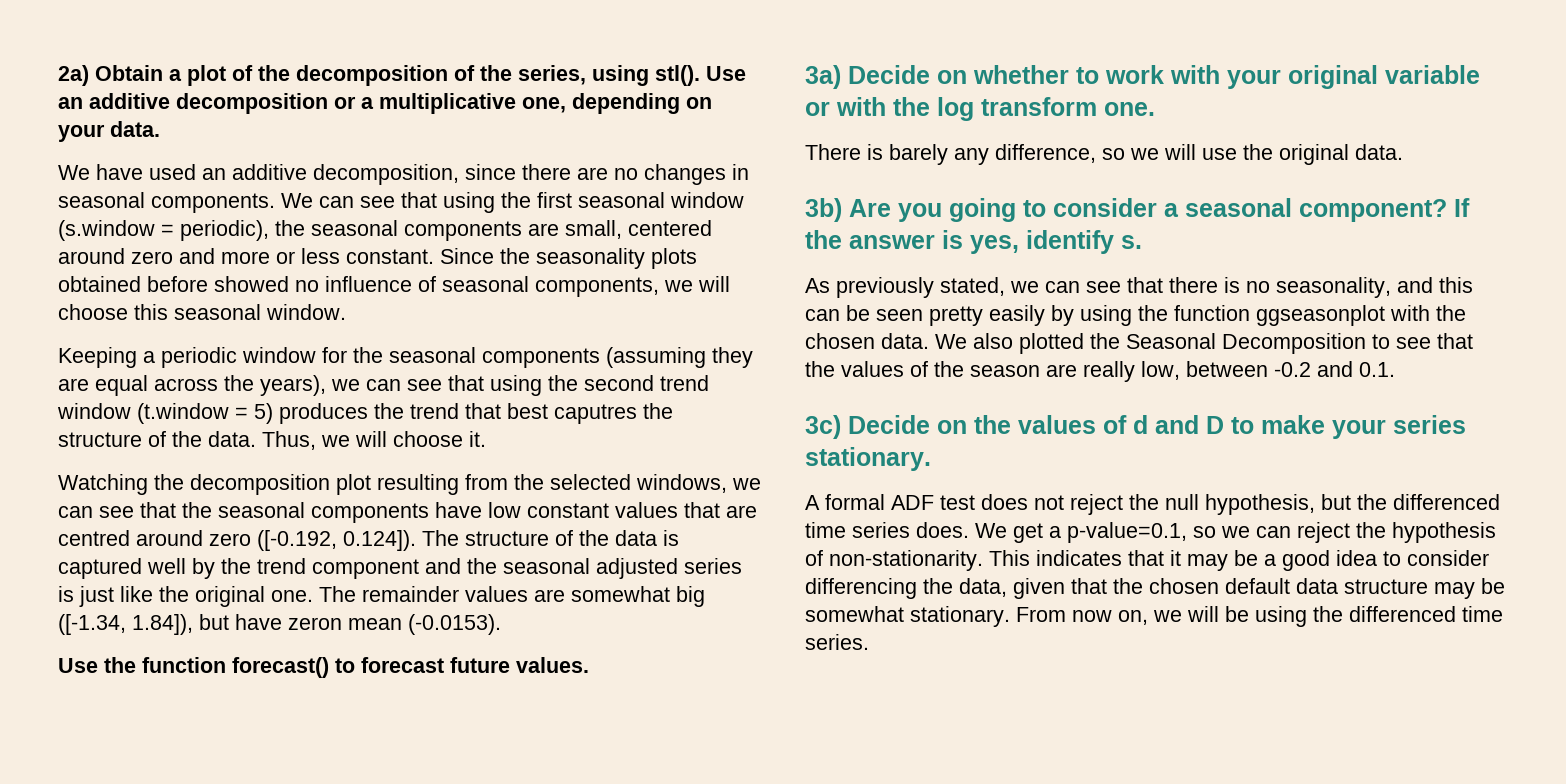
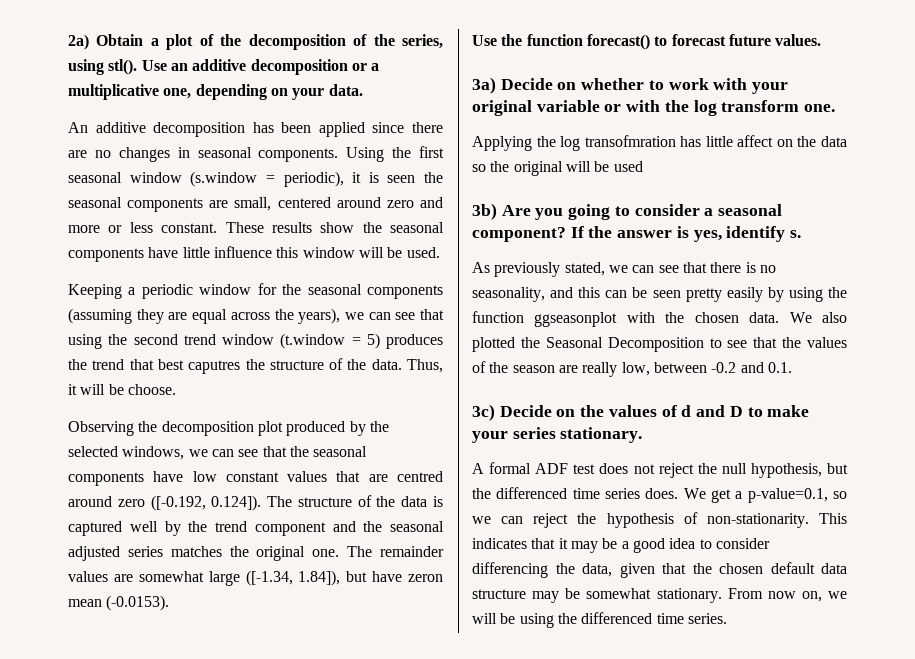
[58,164,459,185] We have used an additive decomposition, -> [68,122,365,137] An additive decomposition has been applied
[281,192,495,213] We can see that using -> [346,147,385,162] Using
(269, 230) none -> [352,172,416,183] it is seen
[440,248,697,269] [58,276,730,297] [58,304,346,320] Since the seasonality plots obtained before showed no influence of seasonal components, we will choose this seasonal window. -> [225,222,444,233] [68,246,440,262] These results show the seasonal components have little influence this window will be used.
[321,431,486,447] [58,474,148,495] we will choose it. // Watching -> [68,384,176,395] [68,421,134,436] it will be choose. // Observing
[377,474,508,495] resulting from -> [286,421,366,436] produced by
[58,586,153,607] is just like -> [170,546,222,557] matches
[676,586,705,607] big -> [208,571,240,586] large
[805,144,1403,165] There is barely any difference, so we will use the original data. -> [472,135,847,151] [472,161,643,176] Applying the log transofmration has little affect on the data so the original will be used

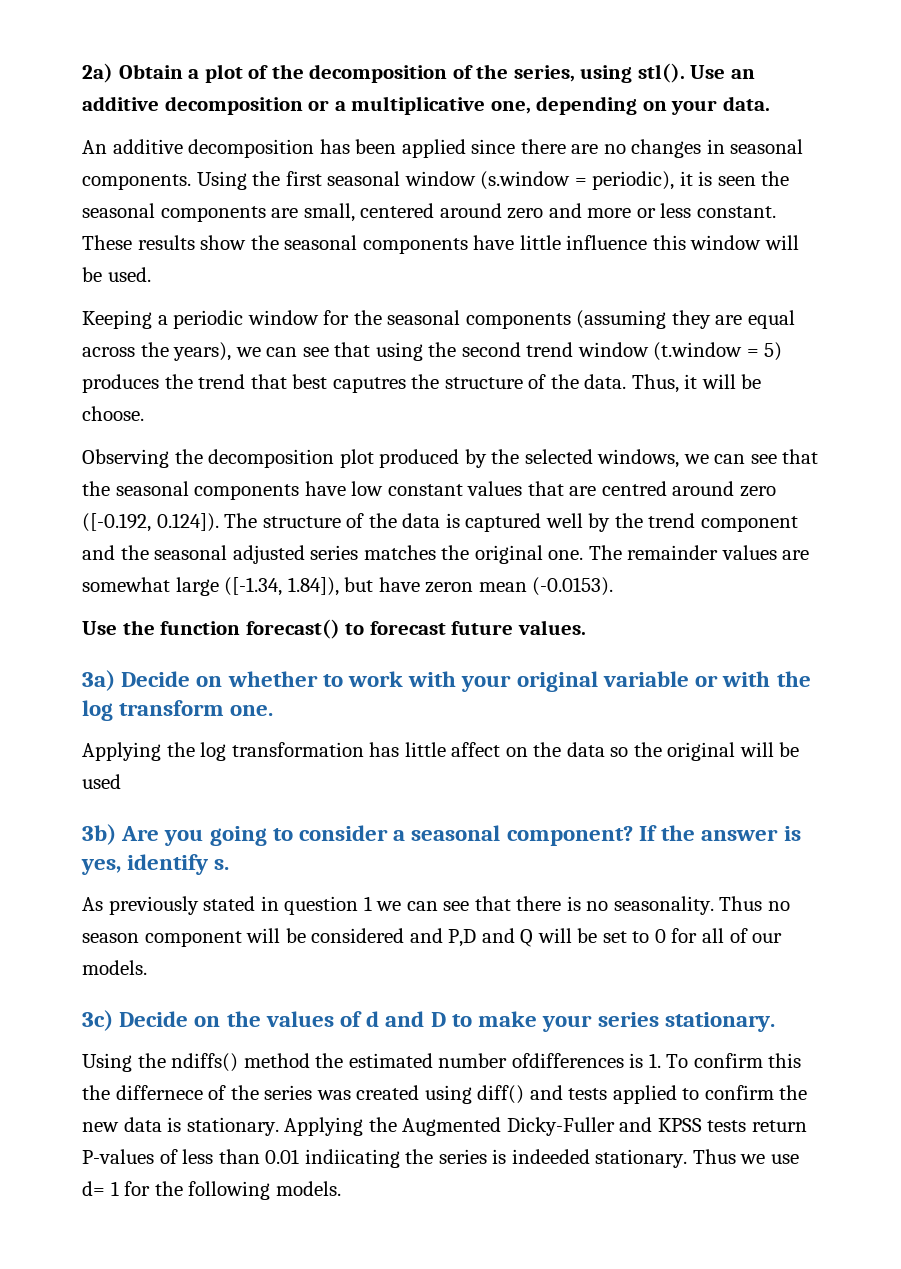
[584,135,676,147] transofmration -> [231,742,364,757] transformation
[564,262,605,276] stated, -> [203,896,372,915] stated in question 1
[472,287,847,302] [472,311,847,327] [472,337,847,352] [472,361,792,377] seasonality, and this can be seen pretty easily by using the function ggseasonplot with the chosen data. We also plotted the Seasonal Decomposition to see that the values of the season are really low, between -0.2 and 0.1. -> [613,896,791,915] [82,928,783,947] [82,960,147,975] seasonality. Thus no season component will be considered and P,D and Q will be set to 0 for all of our models.
[472,462,848,478] [472,487,847,503] [472,512,847,528] [472,538,770,553] [472,562,847,578] [472,588,847,603] [472,612,727,628] A formal ADF test does not reject the null hypothesis, but the differenced time series does. We get a p-value=0.1, so we can reject the hypothesis of non-stationarity. This indicates that it may be a good idea to consider differencing the data, given that the chosen default data structure may be somewhat stationary. From now on, we will be using the differenced time series. -> [82,1053,802,1072] [82,1085,808,1104] [82,1117,807,1136] [82,1149,799,1168] [82,1181,341,1200] Using the ndiffs() method the estimated number ofdifferences is 1. To confirm this the differnece of the series was created using diff() and tests applied to confirm the new data is stationary. Applying the Augmented Dicky-Fuller and KPSS tests return P-values of less than 0.01 indiicating the series is indeeded stationary. Thus we use d= 1 for the following models.

